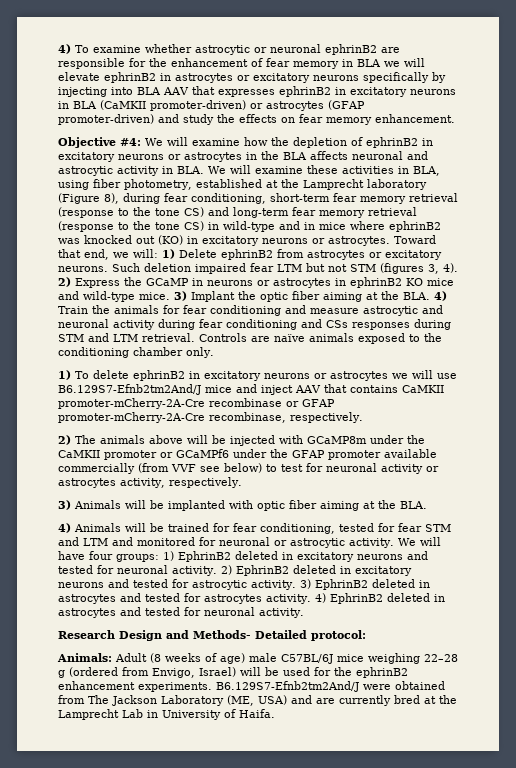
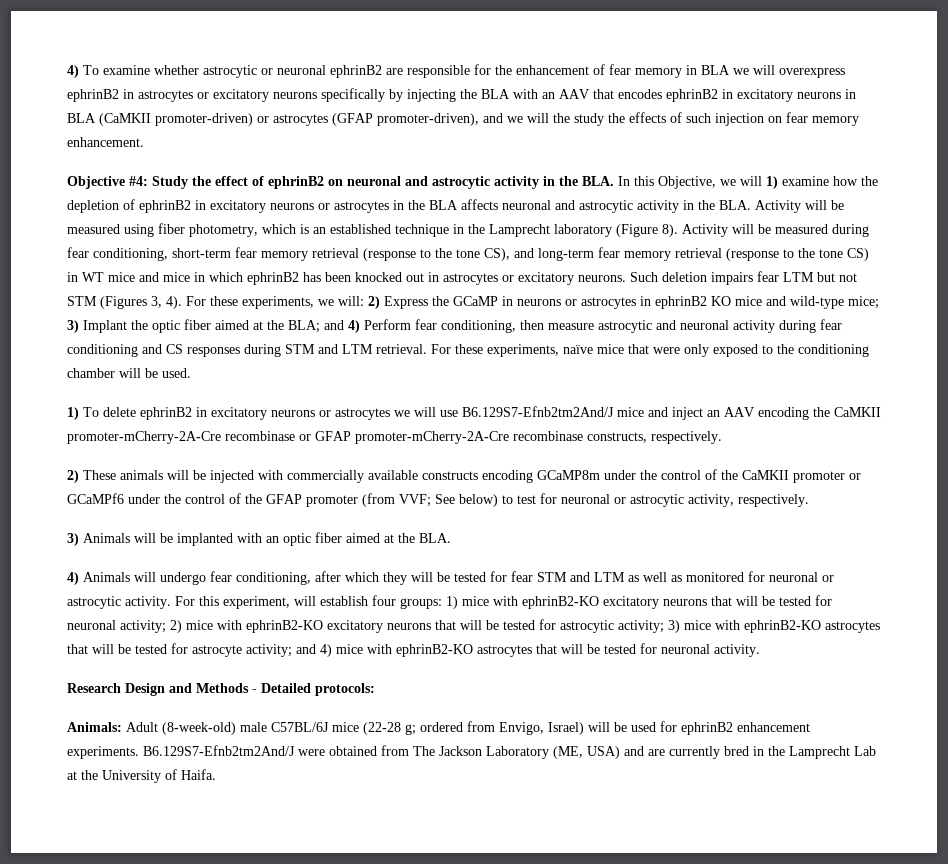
[58,72,100,81] elevate -> [779,68,845,78] overexpress
[111,86,275,97] into BLA AAV that expresses -> [460,89,662,99] the BLA with an AAV that encodes
[58,114,277,125] promoter-driven) and study the effects -> [377,112,764,126] promoter-driven), and we will the study the effects of such injection
[145,137,188,146] We will -> [152,176,778,189] Study the effect of ephrinB2 on neuronal and astrocytic activity in the BLA. In this Objective, we will 1)
[177,165,440,176] [58,179,427,190] [58,193,119,204] BLA. We will examine these activities in BLA, using fiber photometry, established at the Lamprecht laboratory (Figure 8), -> [698,200,844,213] [67,223,828,237] the BLA. Activity will be measured using fiber photometry, which is an established technique in the Lamprecht laboratory (Figure 8). Activity will be measured
[184,207,204,217] CS) -> [484,248,510,261] CS),
[223,221,441,232] [58,235,436,246] [58,249,304,260] wild-type and in mice where ephrinB2 was knocked out (KO) in excitatory neurons or astrocytes. Toward that end, we will: 1) Delete ephrinB2 from -> [82,272,439,285] WT mice and mice in which ephrinB2 has been knocked out in
[195,263,246,274] impaired -> [711,272,753,285] impairs
[380,263,424,274] (figures -> [100,296,147,309] (Figures
(458, 268) none -> [186,296,364,309] For these experiments, we will:
[139,292,170,300] mice. -> [848,296,879,309] mice;
[323,291,447,302] [58,305,306,316] aiming at the BLA. 4) Train the animals for fear conditioning and -> [215,319,544,333] aimed at the BLA; and 4) Perform fear conditioning, then
[326,320,348,328] CSs -> [166,344,183,354] CS
[199,333,354,342] Controls are naïve animals -> [431,344,709,357] For these experiments, naïve mice that were only
[186,347,214,358] only. -> [119,368,191,378] will be used.
[295,384,398,393] AAV that contains -> [707,407,830,420] an AAV encoding the
[209,412,286,423] recombinase, -> [513,431,647,443] recombinase constructs,
[75,435,183,444] The animals above -> [83,470,163,480] These animals
[307,435,404,444] GCaMP8m under -> [287,469,717,483] commercially available constructs encoding GCaMP8m under the control of
[292,449,437,460] [58,463,220,474] GFAP promoter available commercially (from VVF see -> [185,493,455,507] control of the GFAP promoter (from VVF; See
[381,464,439,474] [58,478,116,488] activity or astrocytes -> [614,494,684,507] or astrocytic
[257,500,359,511] optic fiber aiming -> [266,532,380,546] an optic fiber aimed
[150,523,335,534] be trained for fear conditioning, -> [160,571,450,585] undergo fear conditioning, after which they will be
[112,537,133,546] and -> [628,572,682,582] as well as
[397,537,441,546] [58,551,428,562] [58,565,412,576] [58,579,430,590] [58,593,445,604] [58,607,141,618] We will have four groups: 1) EphrinB2 deleted in excitatory neurons and tested for neuronal activity. 2) EphrinB2 deleted in excitatory neurons and tested for astrocytic activity. 3) EphrinB2 deleted in astrocytes and tested for astrocytes activity. 4) EphrinB2 deleted in astrocytes and -> [175,595,832,609] [67,619,880,633] [67,643,600,657] For this experiment, will establish four groups: 1) mice with ephrinB2-KO excitatory neurons that will be tested for neuronal activity; 2) mice with ephrinB2-KO excitatory neurons that will be tested for astrocytic activity; 3) mice with ephrinB2-KO astrocytes that will be tested for astrocyte activity; and 4) mice with ephrinB2-KO astrocytes that will be
[193,630,366,641] [57,653,458,664] [58,667,118,678] Methods- Detailed protocol: // Animals: Adult (8 weeks of age) male C57BL/6J mice weighing 22–28 g (ordered -> [196,683,375,696] [67,722,463,735] Methods - Detailed protocols: // Animals: Adult (8-week-old) male C57BL/6J mice (22-28 g; ordered
[334,667,352,676] the -> (677, 726) none
[424,696,436,704] at -> [753,746,764,756] in
[147,710,158,718] in -> [67,770,98,780] at the

